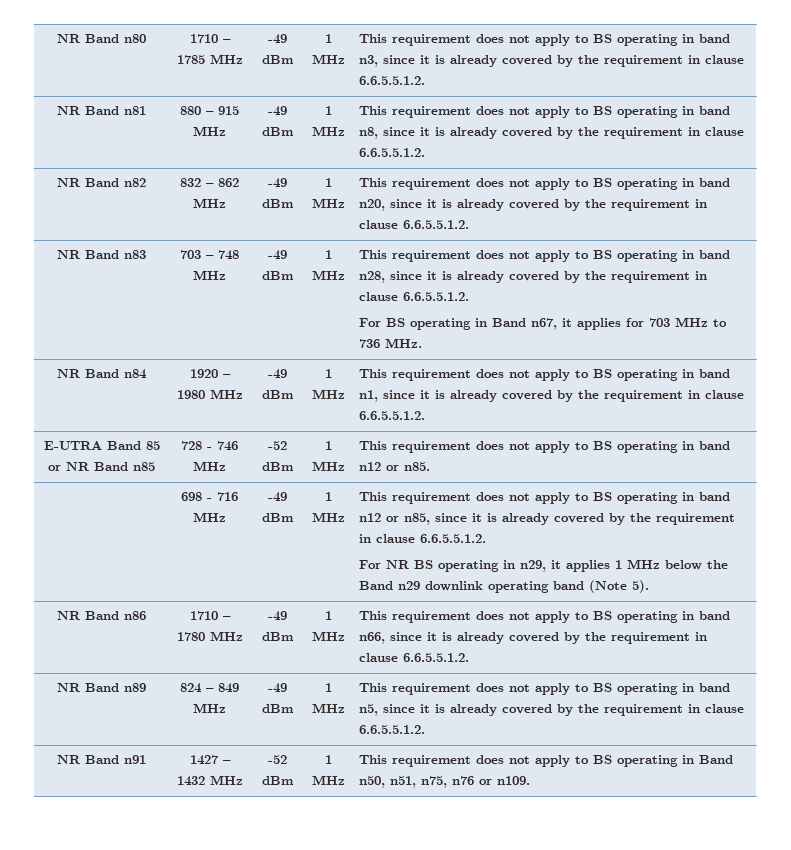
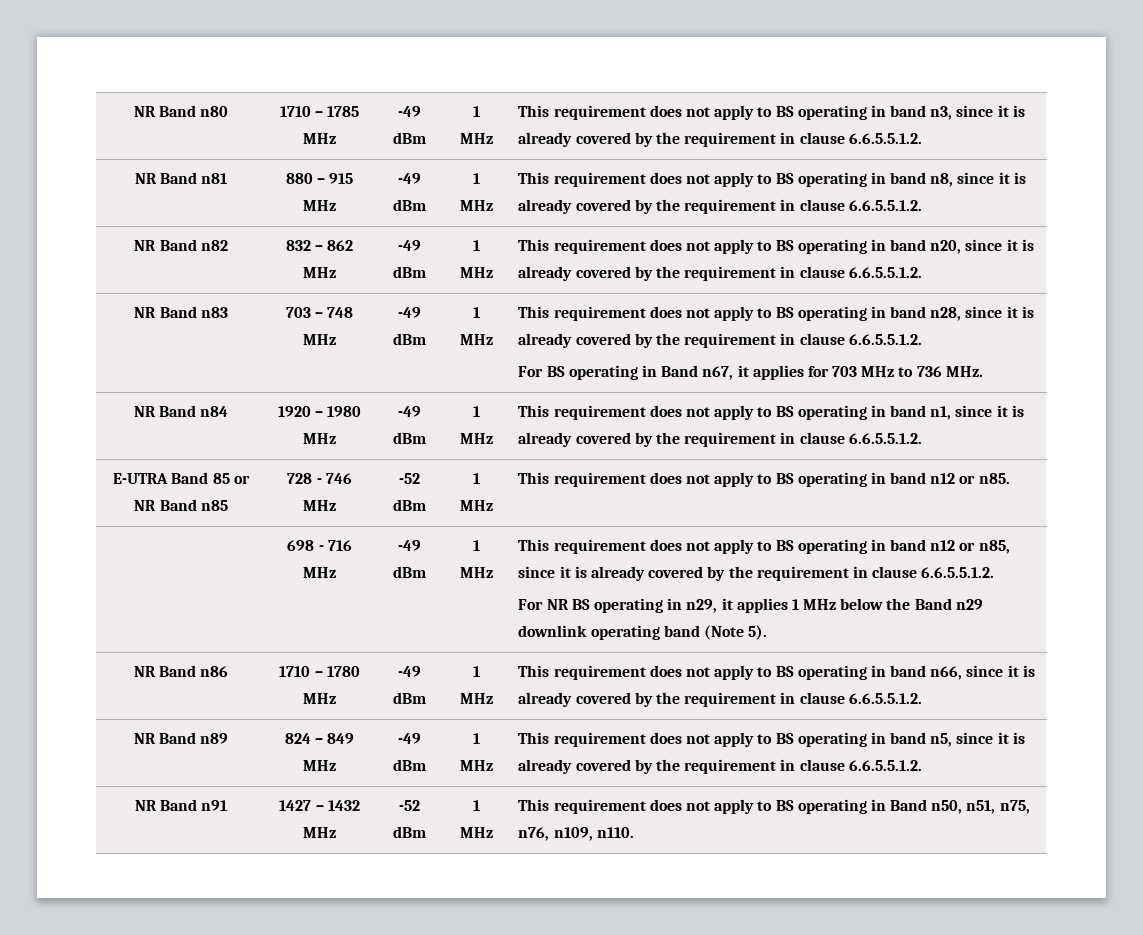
[452,776,531,785] n76 or n109. -> [518,827,634,841] n76, n109, n110.

